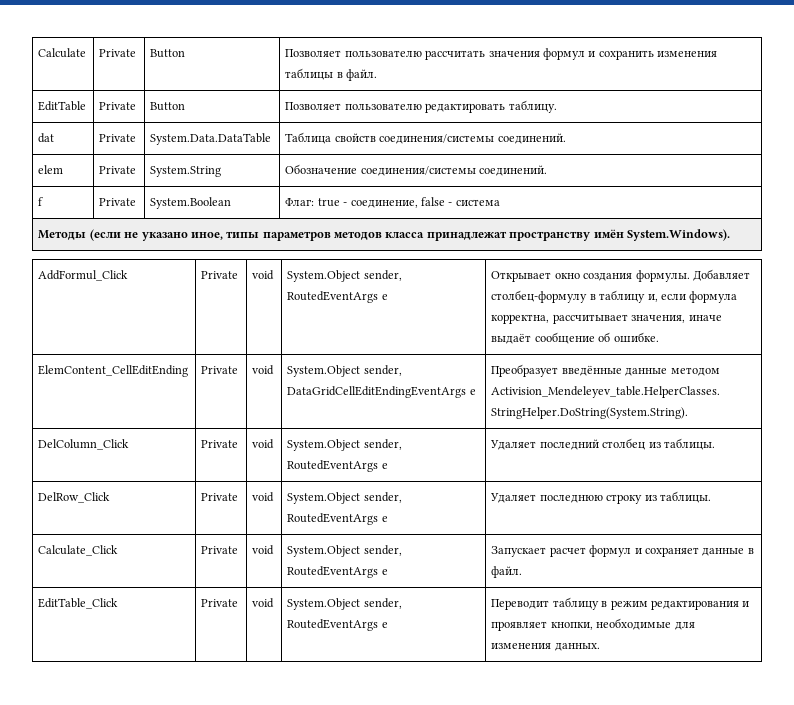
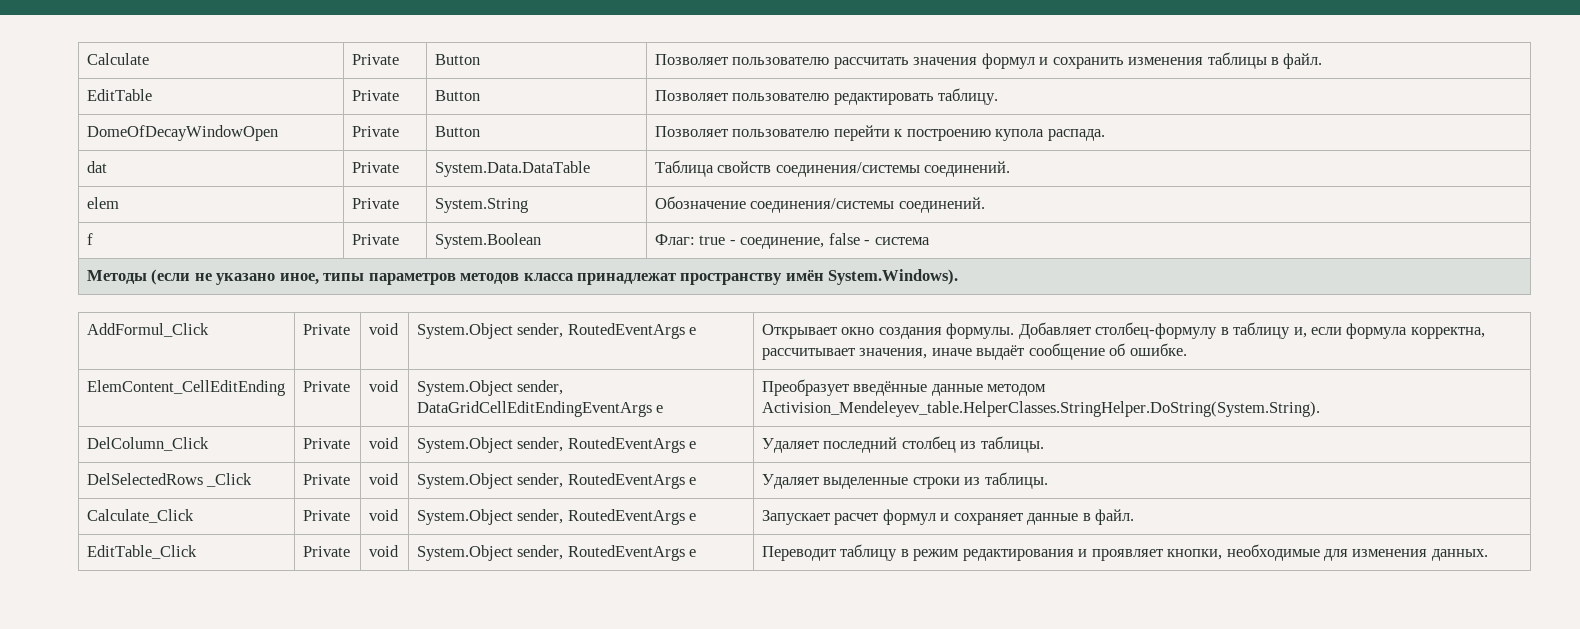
(557, 106) none -> [86,125,278,141] [351,126,399,137] [434,126,480,137] [654,125,1105,141] // DomeOfDecayWindowOpen | Private | Button | Позволяет пользователю перейти к построению купола распада.
[38,492,111,503] [201,493,239,501] [252,492,275,502] [287,492,402,504] [287,513,388,525] [490,493,643,504] DelRow_Click | Private | void | System.Object sender, RoutedEventArgs e | Удаляет последнюю строку -> [86,473,253,487] [302,474,350,485] [368,473,399,485] [416,473,697,489] [761,474,960,489] DelSelectedRows _Click | Private | void | System.Object sender, RoutedEventArgs e | Удаляет выделенные строки

